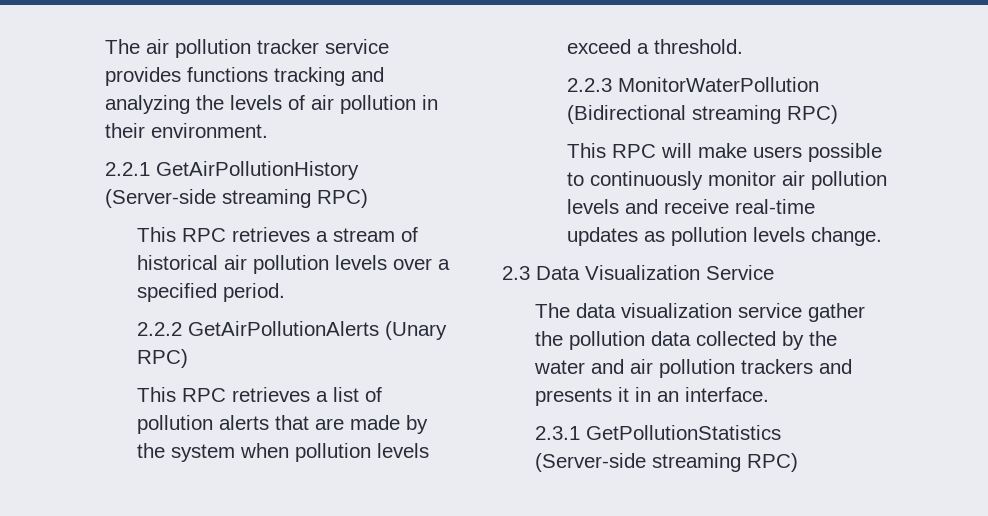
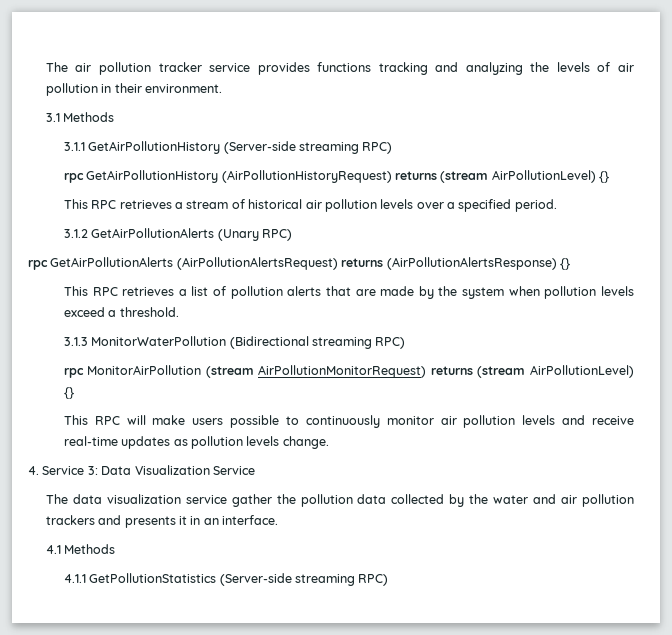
[104,162,150,176] 2.2.1 -> [45,112,115,122] [63,142,85,151] 3.1 Methods // 3.1.1
(368, 198) none -> [63,170,610,183] // rpc GetAirPollutionHistory (AirPollutionHistoryRequest) returns (stream AirPollutionLevel) {}
[137,322,183,336] 2.2.2 -> [63,229,88,238] 3.1.2
(189, 358) none -> [28,257,570,270] // rpc GetAirPollutionAlerts (AirPollutionAlertsRequest) returns (AirPollutionAlertsResponse) {}
[567,78,613,92] 2.2.3 -> [63,337,88,346] 3.1.3
(839, 114) none -> [63,365,635,378] [63,387,74,399] // rpc MonitorAirPollution (stream AirPollutionMonitorRequest) returns (stream AirPollutionLevel) {}
[502,266,530,280] 2.3 -> [28,466,98,475] 4. Service 3:
[534,426,580,440] 2.3.1 -> [45,544,116,554] [63,574,86,583] 4.1 Methods // 4.1.1

